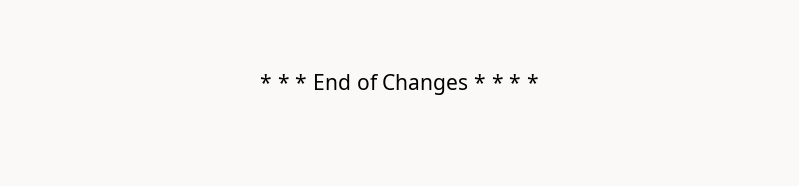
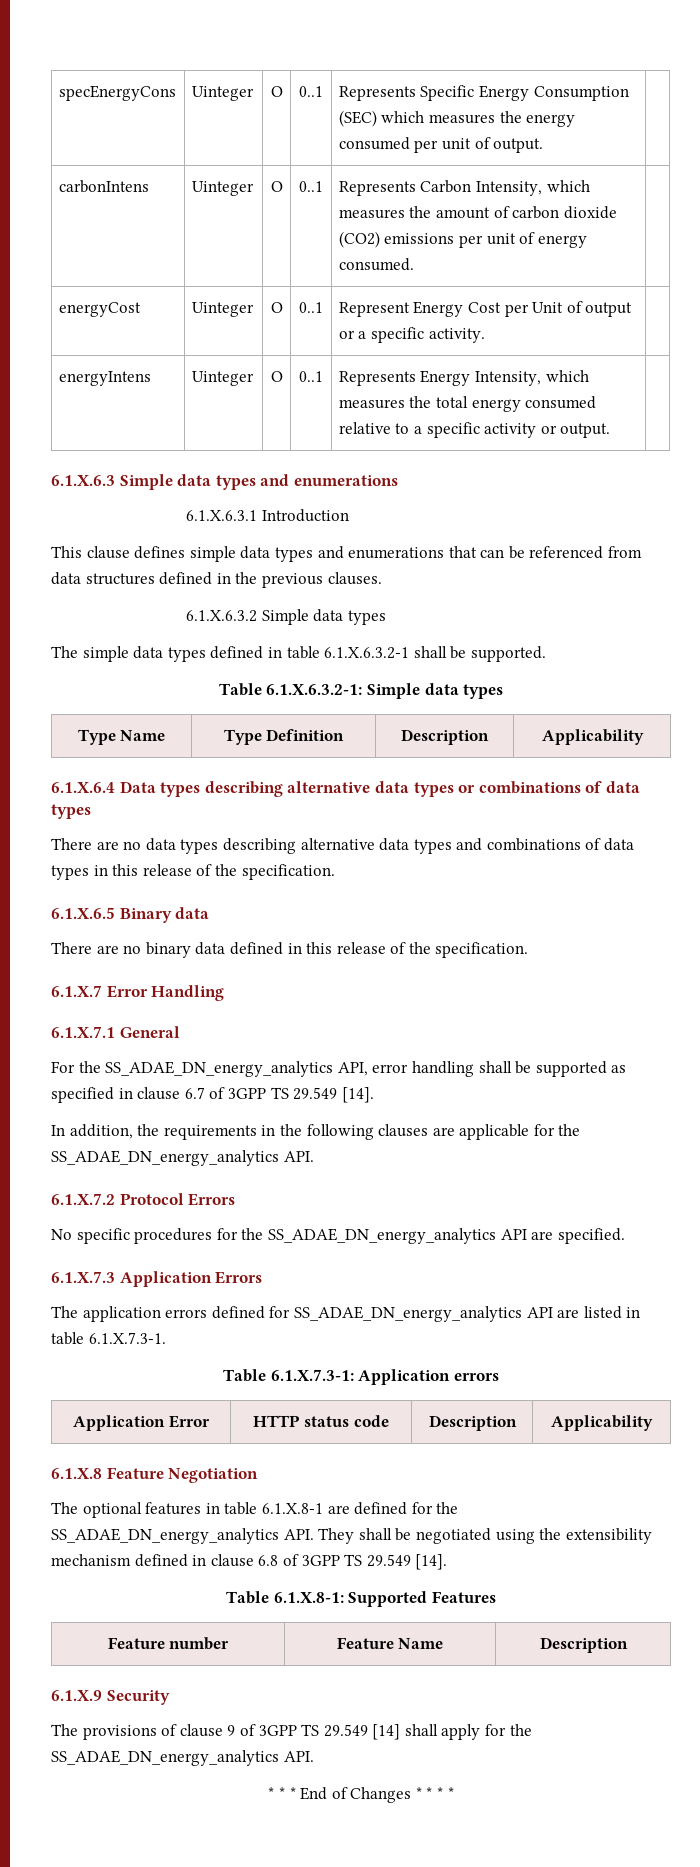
(259, 82) none -> [58,85,176,101] [191,86,254,101] [270,86,283,97] [299,86,323,97] [338,85,629,101] [338,110,576,127] [338,137,544,153] [58,180,149,193] [191,181,254,196] [270,181,283,192] [299,181,323,192] [338,180,590,196] [338,206,617,219] [338,231,587,248] [338,258,414,271] [58,302,141,317] [191,302,254,317] [270,302,283,313] [299,302,323,313] [338,301,633,317] [338,327,485,343] [58,371,151,386] [191,371,254,386] [270,371,283,382] [299,371,323,382] [338,370,589,386] [338,396,597,412] [338,422,611,438] [51,474,398,490] [185,509,349,522] [51,546,643,562] [51,572,382,588] [185,609,386,625] [51,646,546,662] [218,683,504,699] [77,729,166,745] [223,729,345,745] [401,729,489,745] [541,729,644,745] [51,781,640,797] [51,804,91,819] [51,838,635,854] [51,864,335,880] [51,907,210,923] [51,942,529,958] [51,985,225,1001] [51,1026,180,1038] [51,1061,627,1077] [51,1087,374,1103] [51,1124,581,1140] [51,1150,314,1166] [51,1193,236,1206] [51,1228,625,1244] [51,1271,263,1287] [51,1306,641,1322] [51,1332,166,1345] [223,1369,499,1385] [73,1415,210,1431] [253,1415,389,1427] [428,1415,517,1431] [551,1415,653,1431] [51,1467,259,1483] [51,1502,459,1518] [51,1528,652,1544] [51,1554,448,1570] [226,1591,496,1607] [107,1637,230,1650] [336,1637,444,1649] [539,1637,628,1653] [51,1690,170,1705] [51,1724,532,1740] [51,1750,314,1766] specEnergyCons | Uinteger | O | 0..1 | Represents Specific Energy Consumption (SEC) which measures the energy consumed per unit of output. | // carbonIntens | Uinteger | O | 0..1 | Represents Carbon Intensity, which measures the amount of carbon dioxide (CO2) emissions per unit of energy consumed. | // energyCost | Uinteger | O | 0..1 | Represent Energy Cost per Unit of output or a specific activity. | // energyIntens | Uinteger | O | 0..1 | Represents Energy Intensity, which measures the total energy consumed relative to a specific activity or output. | // 6.1.X.6.3 Simple data types and enumerations // 6.1.X.6.3.1 Introduction // This clause defines simple data types and enumerations that can be referenced from data structures defined in the previous clauses. // 6.1.X.6.3.2 Simple data types // The simple data types defined in table 6.1.X.6.3.2-1 shall be supported. // Table 6.1.X.6.3.2-1: Simple data types // Type Name | Type Definition | Description | Applicability // 6.1.X.6.4 Data types describing alternative data types or combinations of data types // There are no data types describing alternative data types and combinations of data types in this release of the specification. // 6.1.X.6.5 Binary data // There are no binary data defined in this release of the specification. // 6.1.X.7 Error Handling // 6.1.X.7.1 General // For the SS_ADAE_DN_energy_analytics API, error handling shall be supported as specified in clause 6.7 of 3GPP TS 29.549 [14]. // In addition, the requirements in the following clauses are applicable for the SS_ADAE_DN_energy_analytics API. // 6.1.X.7.2 Protocol Errors // No specific procedures for the SS_ADAE_DN_energy_analytics API are specified. // 6.1.X.7.3 Application Errors // The application errors defined for SS_ADAE_DN_energy_analytics API are listed in table 6.1.X.7.3-1. // Table 6.1.X.7.3-1: Application errors // Application Error | HTTP status code | Description | Applicability // 6.1.X.8 Feature Negotiation // The optional features in table 6.1.X.8-1 are defined for the SS_ADAE_DN_energy_analytics API. They shall be negotiated using the extensibility mechanism defined in clause 6.8 of 3GPP TS 29.549 [14]. // Table 6.1.X.8-1: Supported Features // Feature number | Feature Name | Description // 6.1.X.9 Security // The provisions of clause 9 of 3GPP TS 29.549 [14] shall apply for the SS_ADAE_DN_energy_analytics API. //

